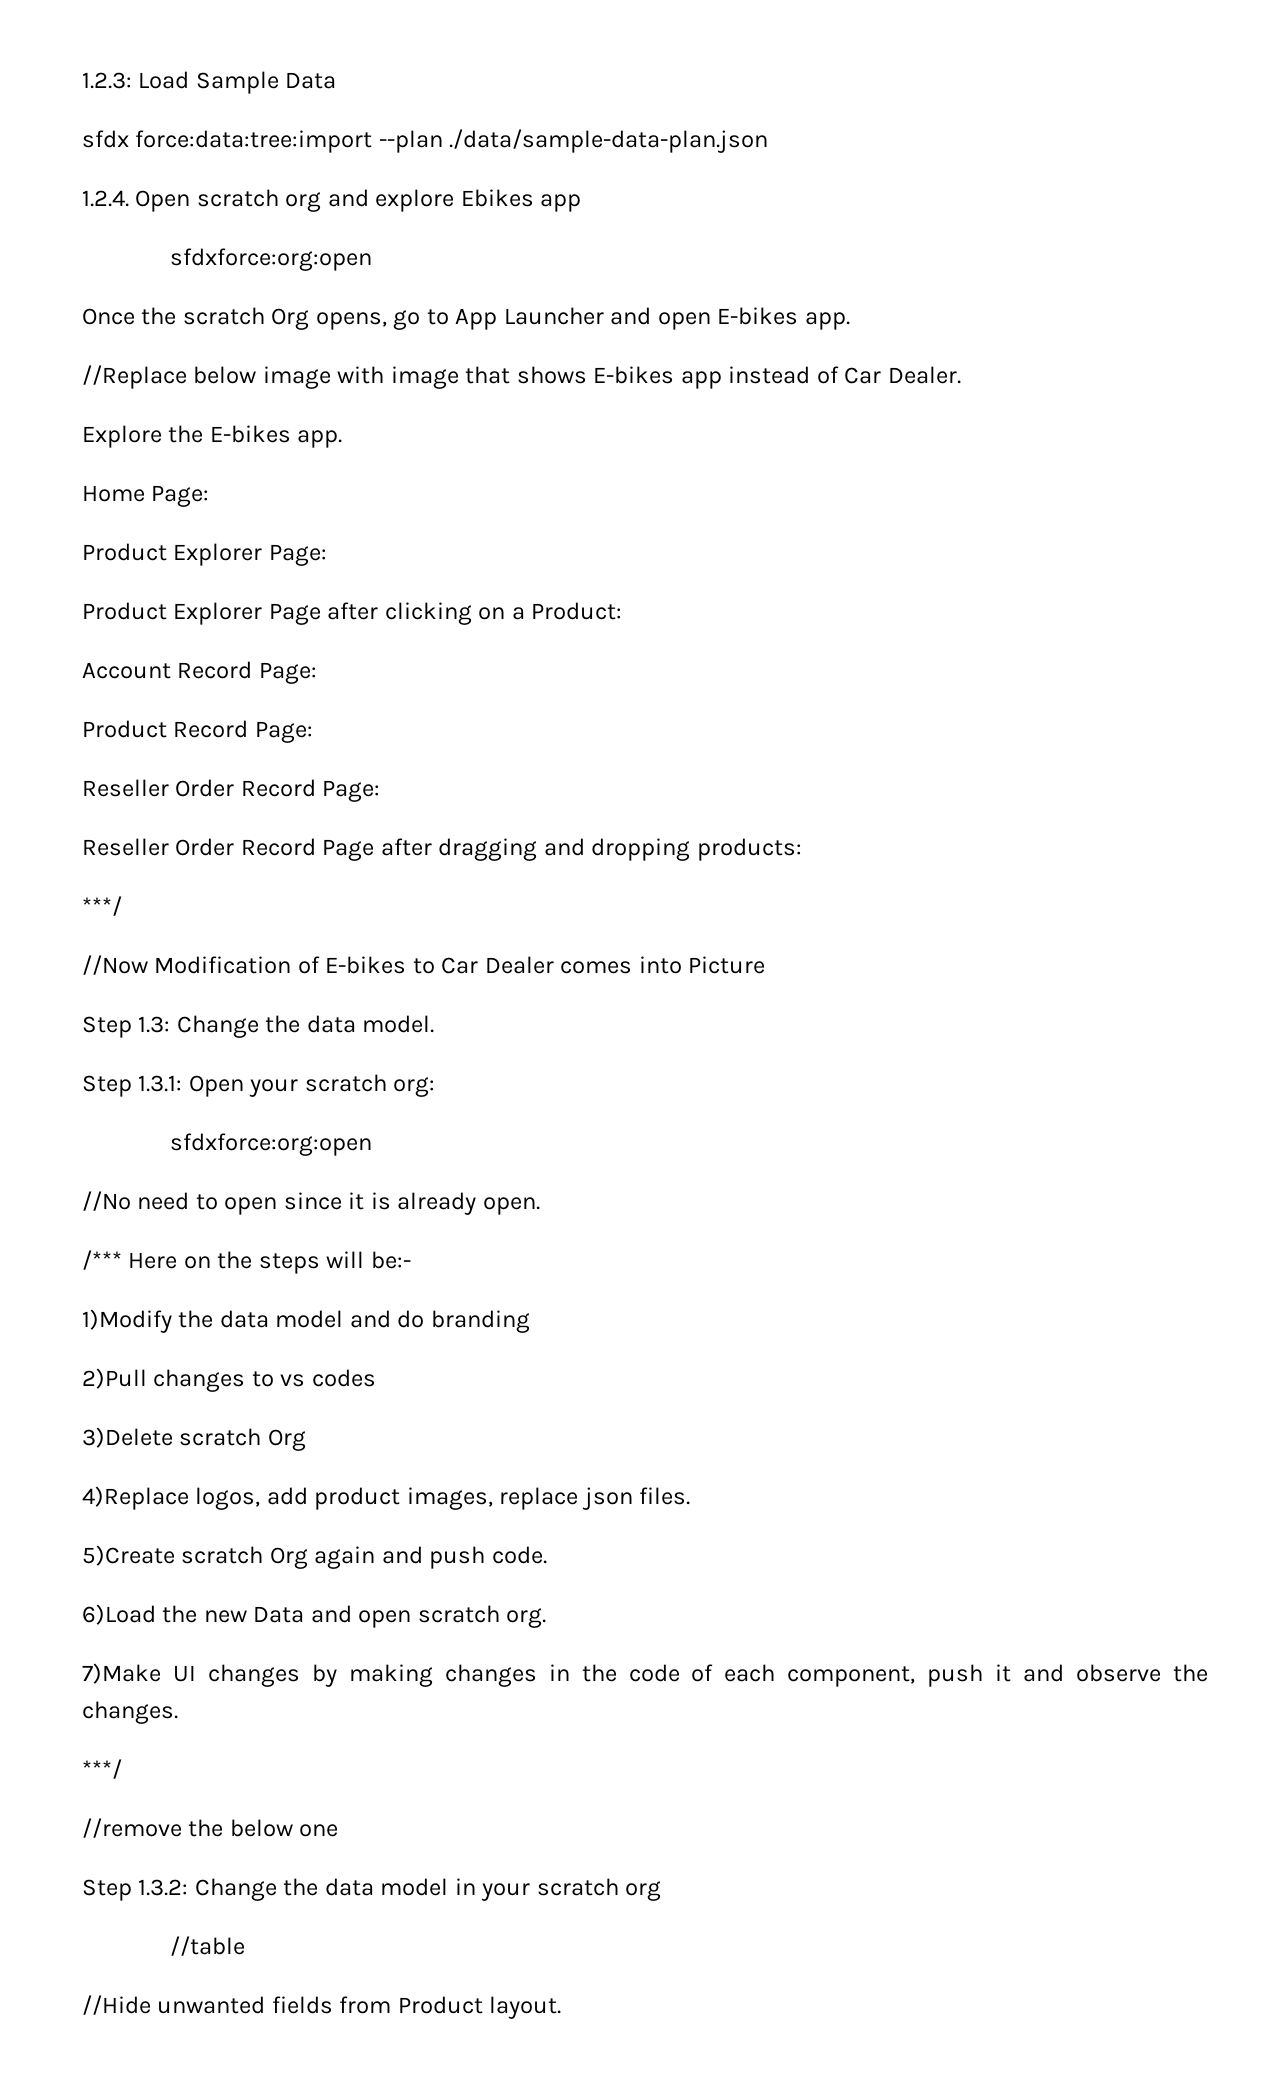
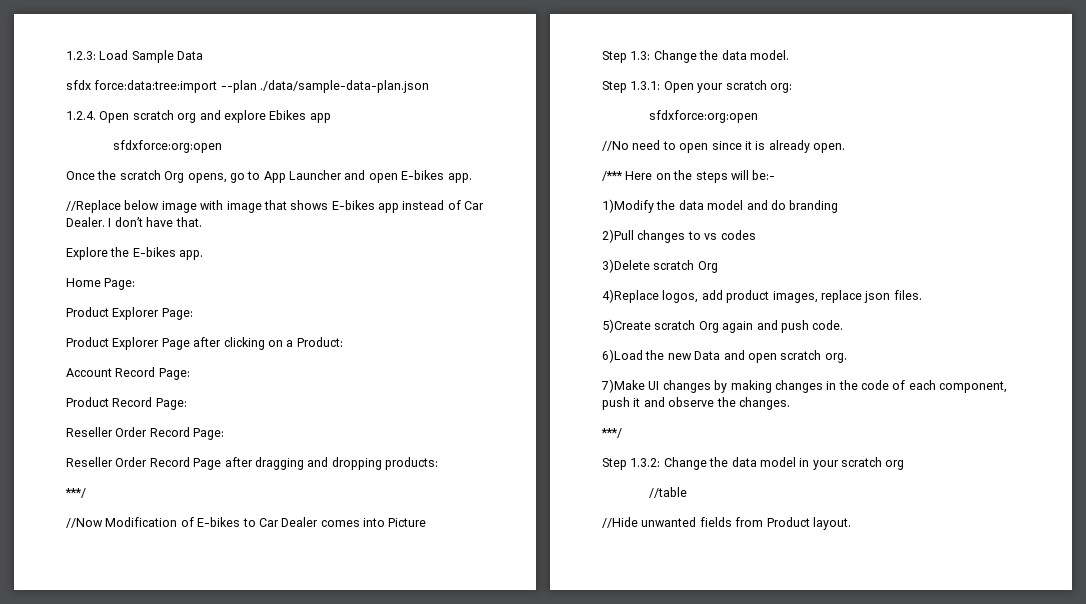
(961, 375) none -> [108,217,202,227] I don’t have that.
[82,1818,339,1838] // //remove the below one -> (622, 433) none

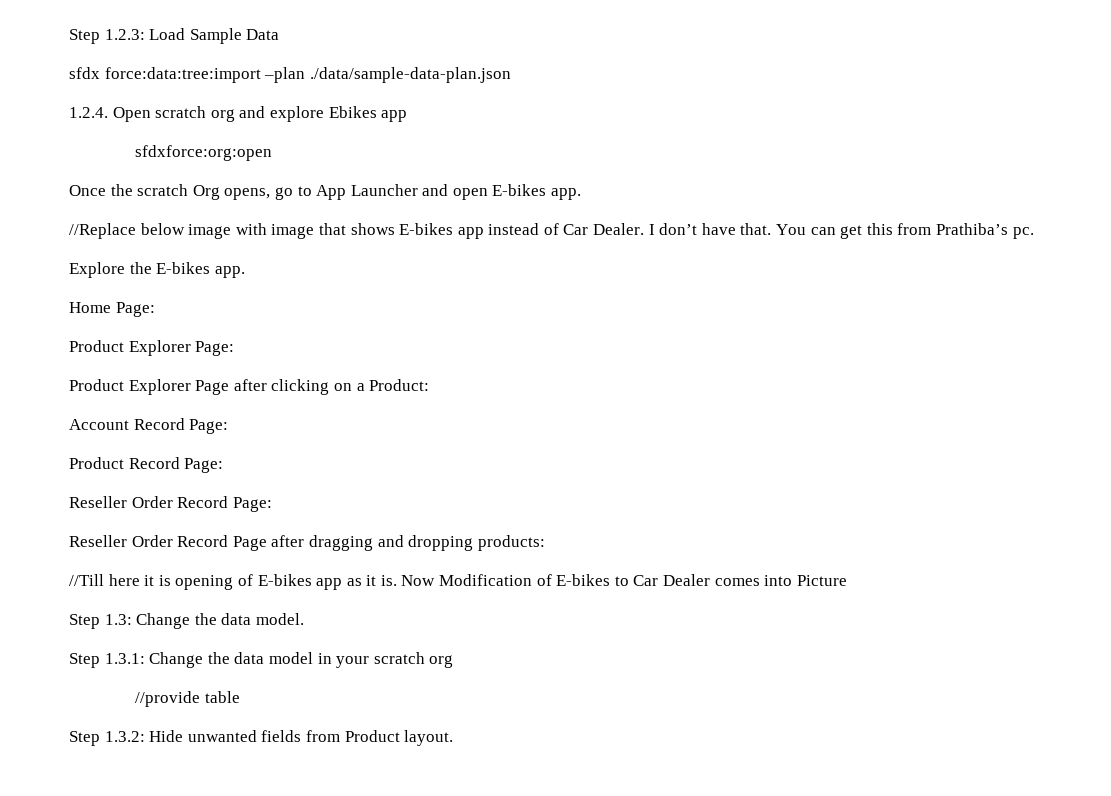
(66, 55) none -> [69,29,100,44] Step
[220,80,257,93] --plan -> [264,67,306,83] –plan
(202, 222) none -> [776,223,1034,239] You can get this from Prathiba’s pc.
[65,488,86,498] [66,518,103,528] ***/ // //Now -> [69,574,436,590] //Till here it is opening of E-bikes app as it is. Now
[663,80,792,93] [648,110,758,123] [602,140,845,153] [602,170,776,183] [602,199,839,213] [602,229,756,243] [602,259,718,273] [602,289,922,303] [602,319,844,333] [602,349,847,363] [601,379,1008,393] [602,397,790,410] [601,428,622,438] [602,458,661,470] Open your scratch org: // sfdxforce:org:open // //No need to open since it is already open. // /*** Here on the steps will be:- // 1)Modify the data model and do branding // 2)Pull changes to vs codes // 3)Delete scratch Org // 4)Replace logos, add product images, replace json files. // 5)Create scratch Org again and push code. // 6)Load the new Data and open scratch org. // 7)Make UI changes by making changes in the code of each component, push it and observe the changes. // ***/ // Step 1.3.2: -> (145, 658) none
[648,487,687,498] [602,517,638,528] //table // //Hide -> [135,691,240,707] [69,730,184,746] //provide table // Step 1.3.2: Hide

